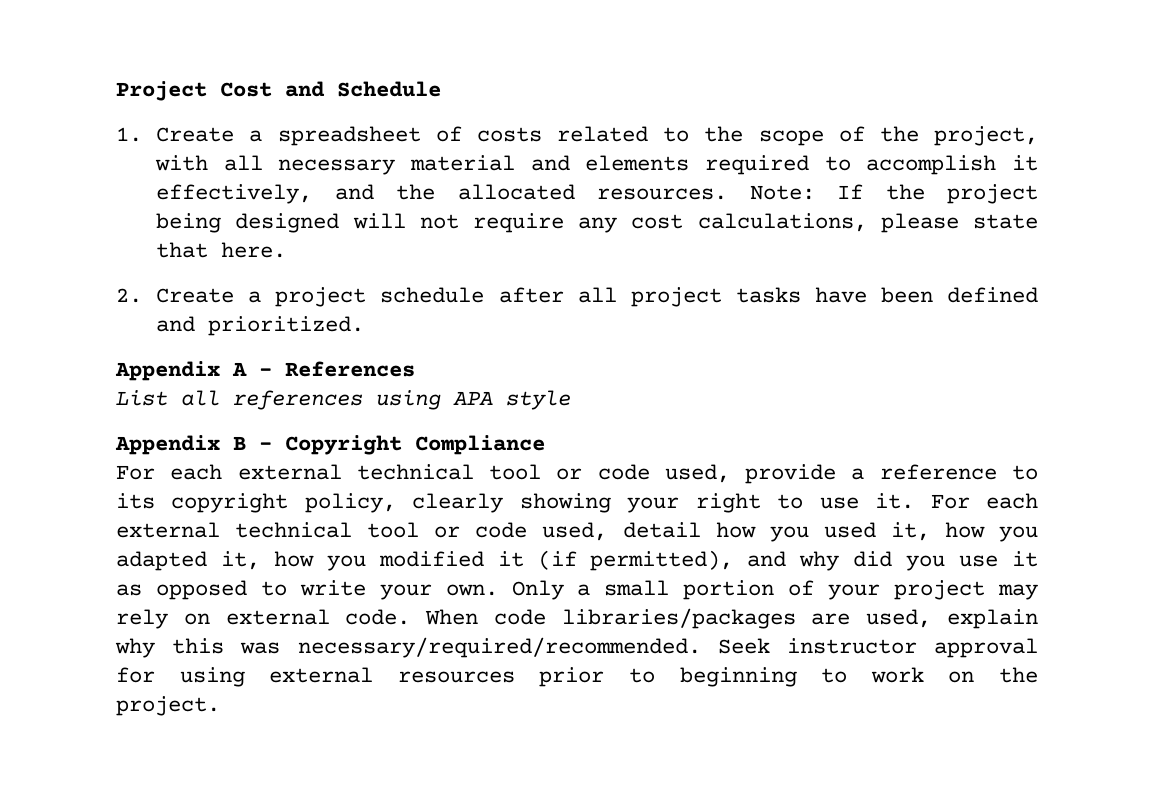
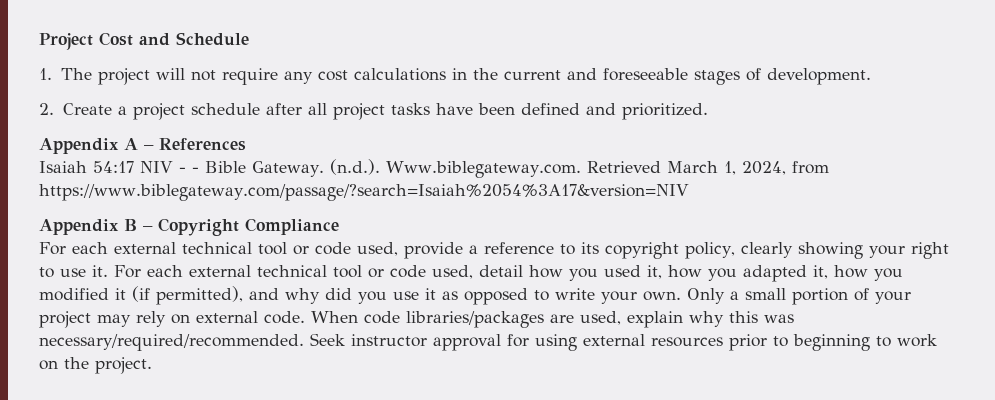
[156,126,1039,146] [155,155,1038,175] [156,184,1038,204] [156,213,340,233] Create a spreadsheet of costs related to the scope of the project, with all necessary material and elements required to accomplish it effectively, and the allocated resources. Note: If the project being designed -> [60,68,150,85] The project
[697,213,1038,233] [156,242,287,258] calculations, please state that here. -> [353,68,871,85] calculations in the current and foreseeable stages of development.
[116,390,571,410] List all references using APA style -> [39,159,829,178] [39,184,689,201] Isaiah 54:17 NIV - - Bible Gateway. (n.d.). Www.biblegateway.com. Retrieved March 1, 2024, from https://www.biblegateway.com/passage/?search=Isaiah%2054%3A17&version=NIV

